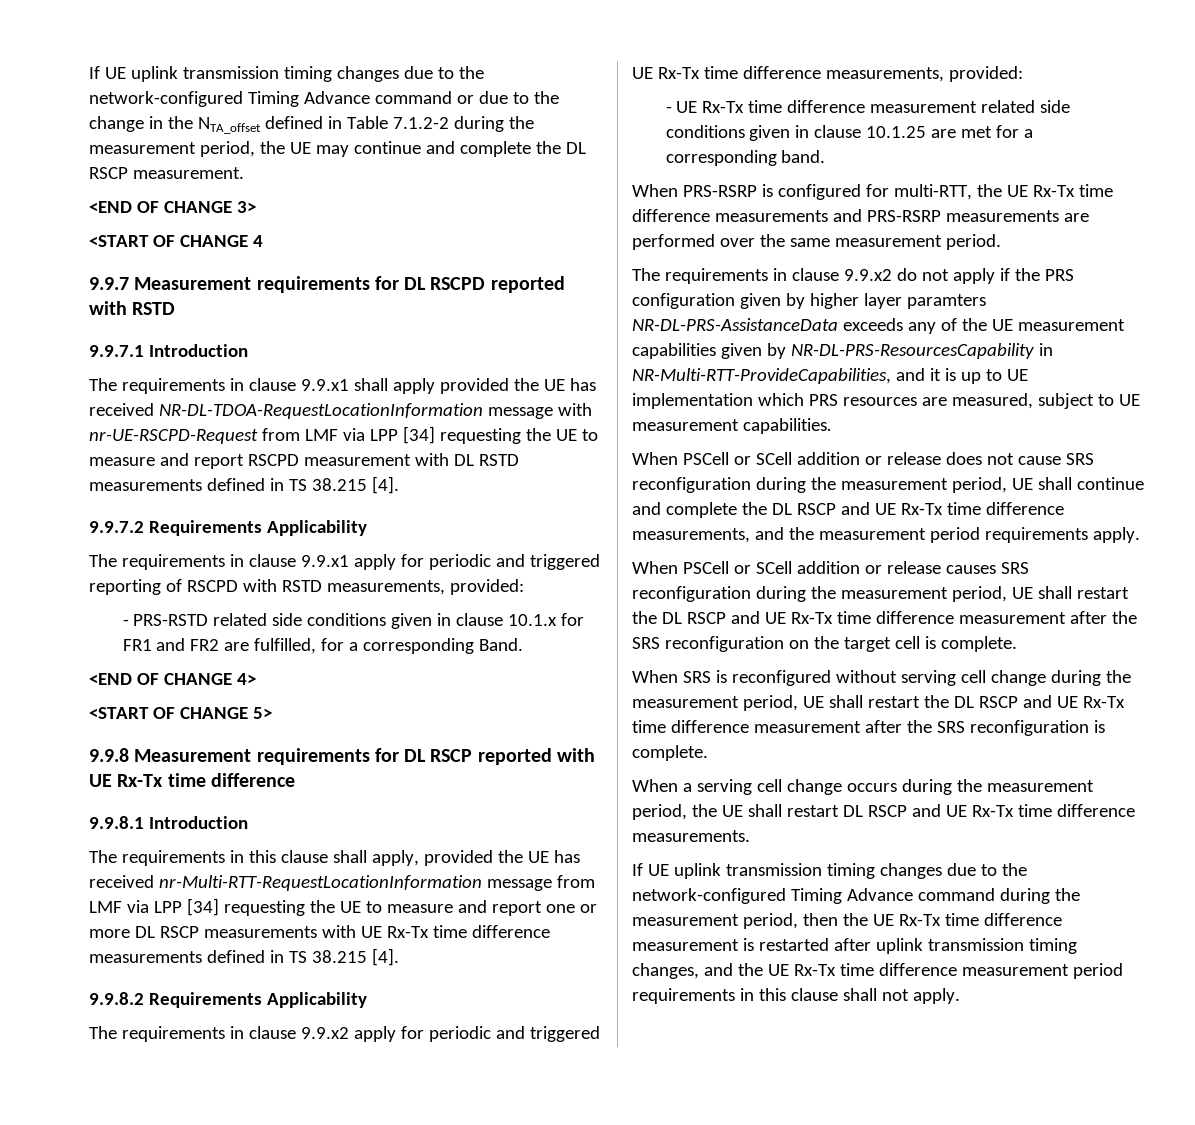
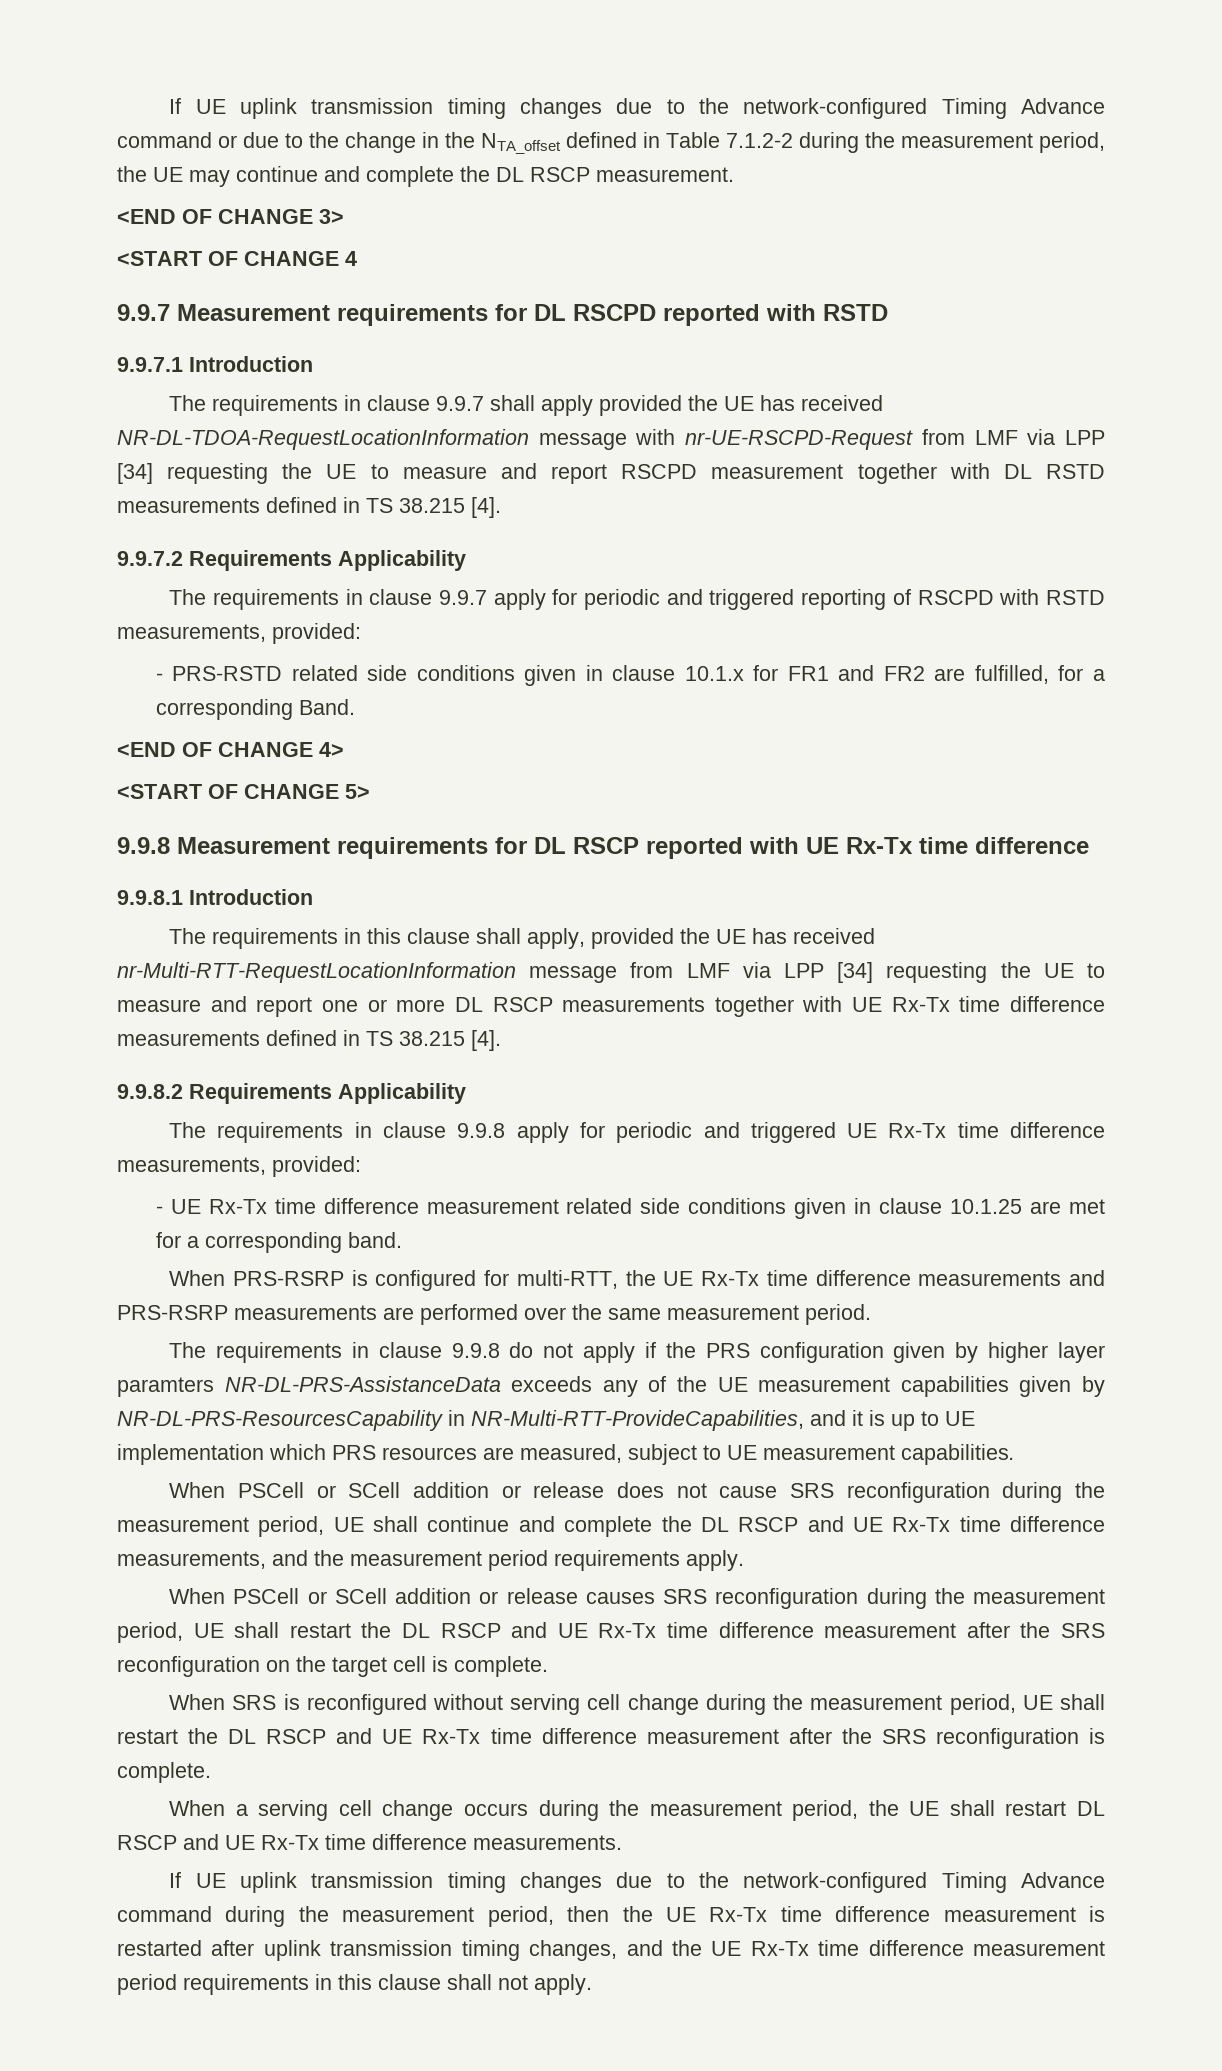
[300,379,349,391] 9.9.x1 -> [436,396,485,411] 9.9.7
(411, 460) none -> [857,463,937,484] together
[300,555,349,567] 9.9.x1 -> [438,590,487,605] 9.9.7
(317, 932) none -> [714,996,794,1017] together
[300,1027,349,1039] 9.9.x2 -> [457,1123,506,1138] 9.9.8
[843,269,892,281] 9.9.x2 -> [451,1343,500,1358] 9.9.8

